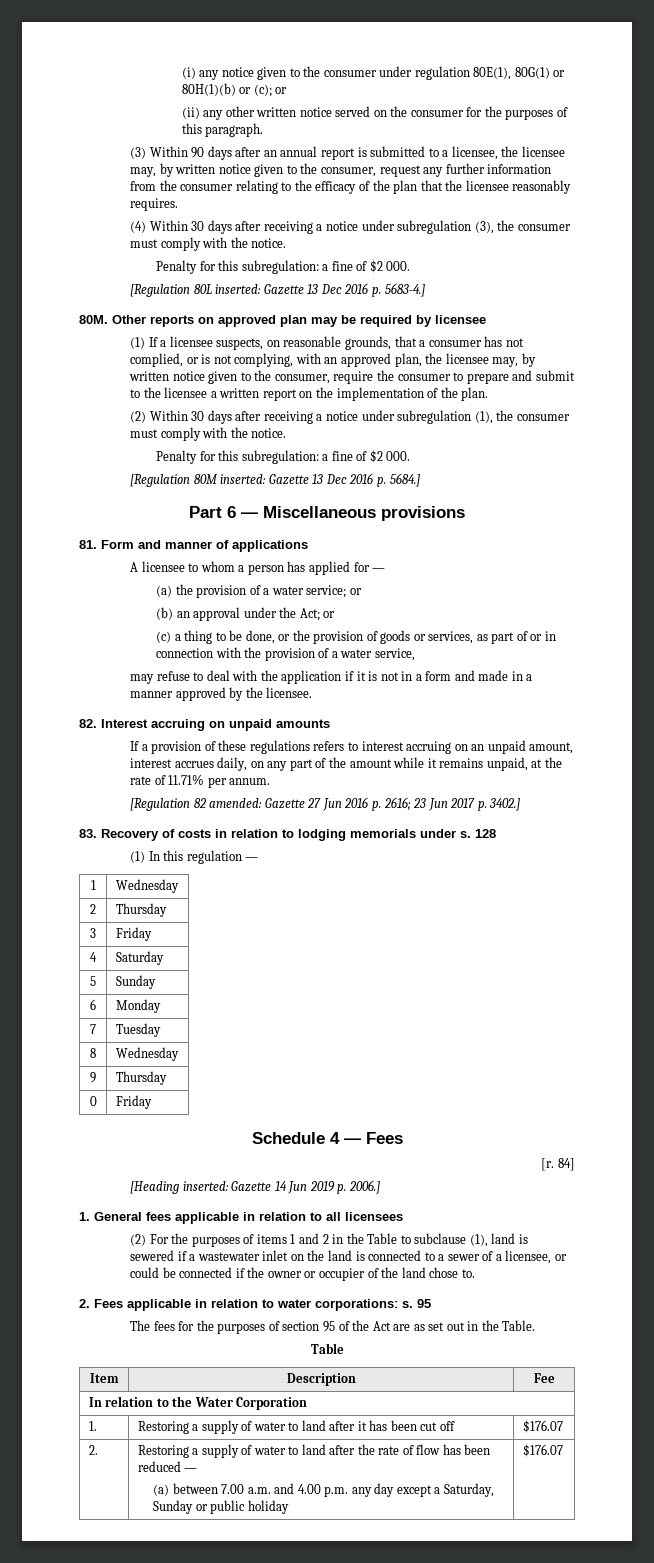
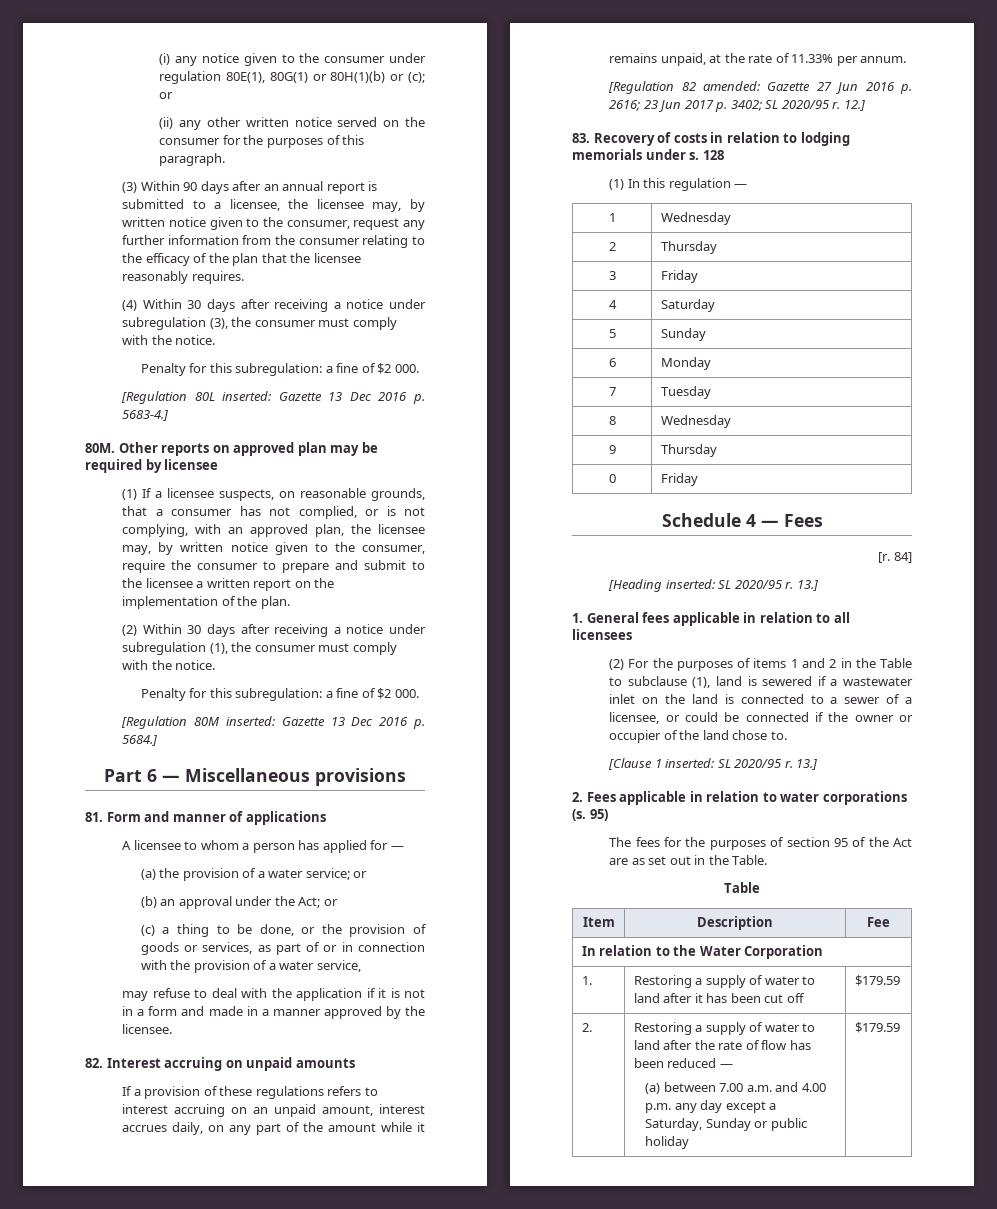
[168,774,205,785] 11.71% -> [791,54,834,63] 11.33%
[489,798,521,811] 3402.] -> [730,100,865,111] 3402; SL 2020/95 r. 12.]
[231,1180,380,1194] Gazette 14 Jun 2019 p. 2006.] -> [718,580,818,591] SL 2020/95 r. 13.]
(475, 1273) none -> [608,758,818,770] // [Clause 1 inserted: SL 2020/95 r. 13.]
[315,1299,431,1311] corporations: s. 95 -> [822,791,907,805] [572,809,608,821] corporations (s. 95)
[522,1420,563,1433] $176.07 -> [854,975,900,986] $179.59
[522,1444,563,1457] $176.07 -> [854,1022,900,1033] $179.59

